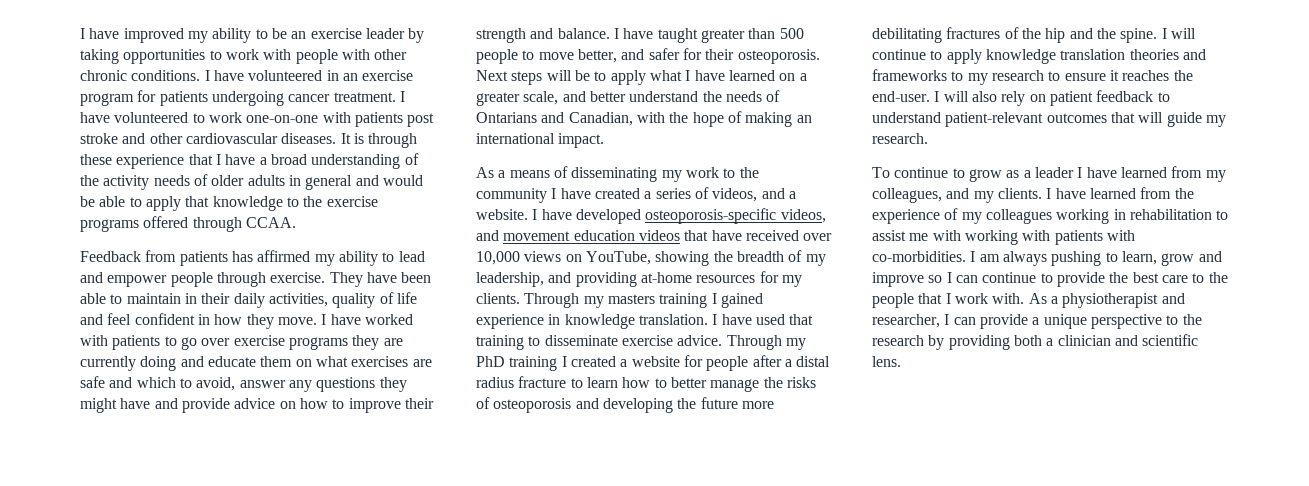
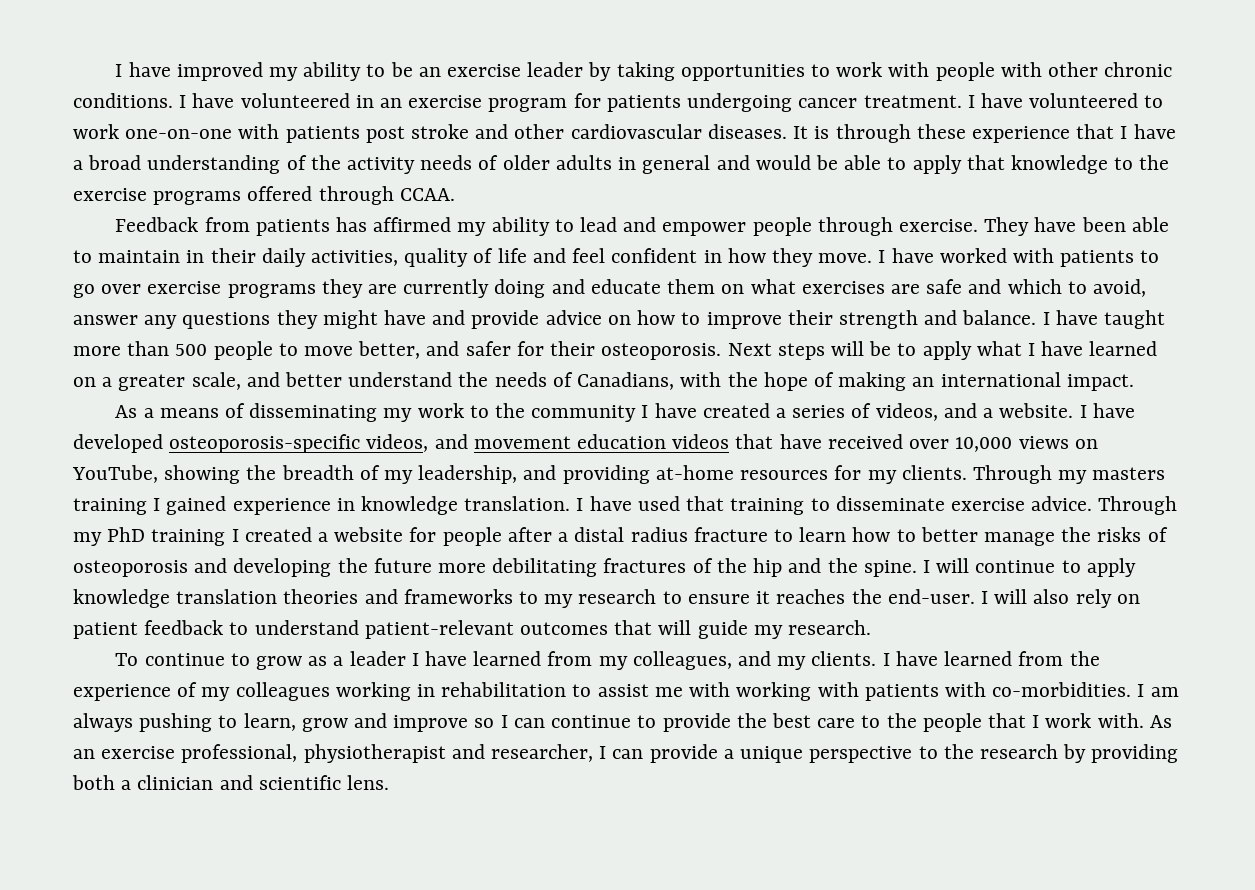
[700,29,745,43] greater -> [73,346,121,356] more
[476,112,633,126] Ontarians and Canadian, -> [577,372,675,390] Canadians,
[1050,296,1058,304] a -> [73,744,298,763] an exercise professional,

